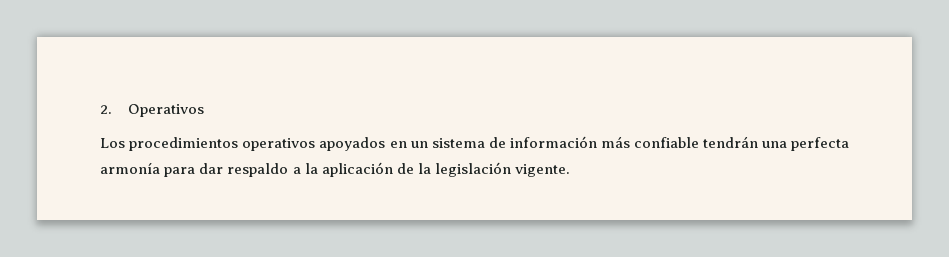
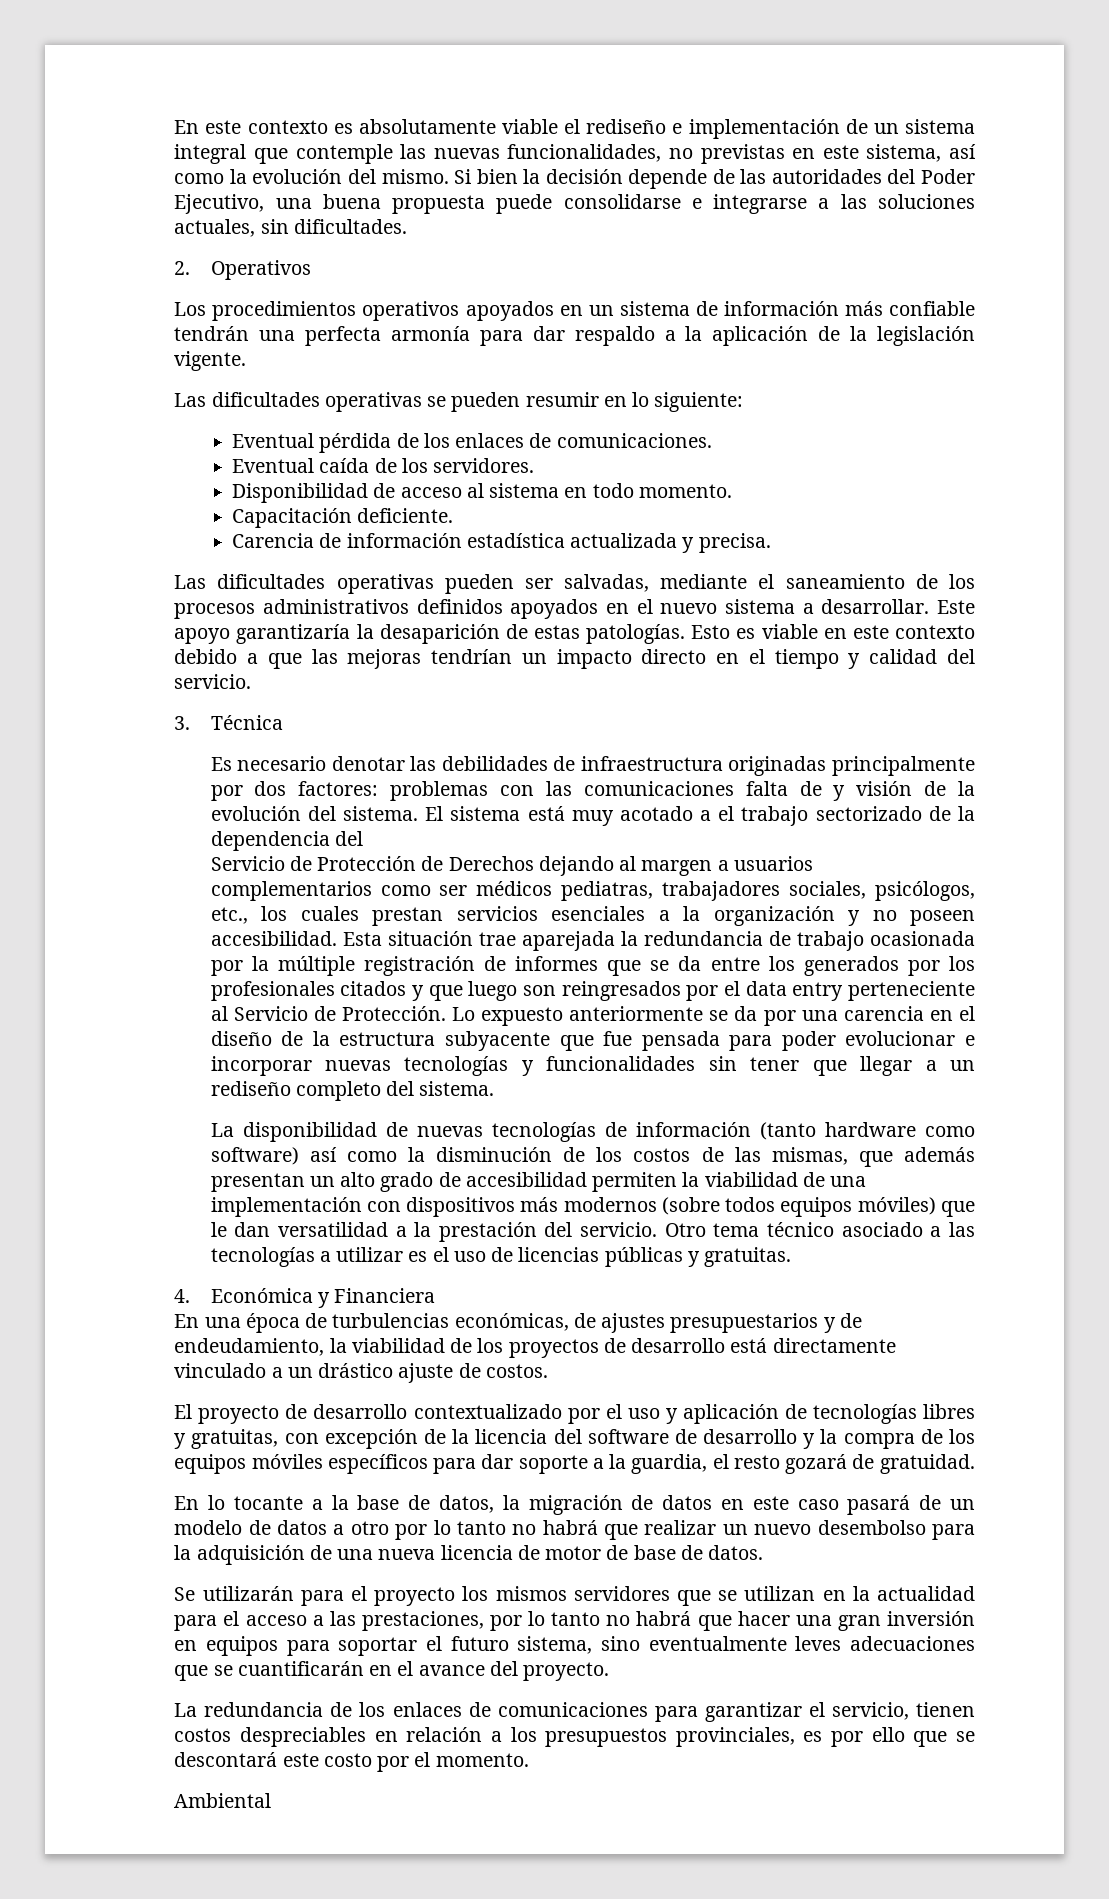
(100, 109) none -> [174,119,976,139] [174,144,976,164] [174,169,975,189] [174,194,975,214] [174,219,407,237] En este contexto es absolutamente viable el rediseño e implementación de un sistema integral que contemple las nuevas funcionalidades, no previstas en este sistema, así como la evolución del mismo. Si bien la decisión depende de las autoridades del Poder Ejecutivo, una buena propuesta puede consolidarse e integrarse a las soluciones actuales, sin dificultades. //
(570, 170) none -> [174,392,744,412] [232,433,712,453] [232,458,535,473] [232,483,732,503] [232,508,454,528] [232,533,771,553] [174,574,975,594] [174,599,975,619] [174,624,976,644] [174,649,976,669] [174,674,252,689] [174,715,283,730] [210,756,975,776] [210,781,975,801] [210,806,975,826] [210,831,363,851] [210,856,813,876] [210,881,975,901] [210,906,975,926] [210,931,976,951] [210,956,975,976] [210,981,976,1001] [210,1006,975,1026] [210,1031,975,1051] [210,1056,976,1076] [210,1081,495,1101] [210,1122,976,1142] [210,1147,975,1167] [210,1172,867,1192] [210,1197,975,1217] [210,1222,975,1242] [210,1247,792,1267] [174,1288,436,1308] [174,1313,862,1333] [174,1338,896,1358] [174,1363,548,1383] [174,1404,975,1424] [174,1429,975,1449] [174,1454,975,1474] [174,1495,975,1515] [174,1520,975,1540] [174,1545,764,1565] [174,1586,975,1606] [174,1611,976,1631] [174,1636,975,1656] [174,1661,610,1681] [174,1702,976,1722] [174,1727,976,1747] [174,1752,529,1772] [174,1793,272,1808] // Las dificultades operativas se pueden resumir en lo siguiente: // Eventual pérdida de los enlaces de comunicaciones. // Eventual caída de los servidores. // Disponibilidad de acceso al sistema en todo momento. // Capacitación deficiente. // Carencia de información estadística actualizada y precisa. // Las dificultades operativas pueden ser salvadas, mediante el saneamiento de los procesos administrativos definidos apoyados en el nuevo sistema a desarrollar. Este apoyo garantizaría la desaparición de estas patologías. Esto es viable en este contexto debido a que las mejoras tendrían un impacto directo en el tiempo y calidad del servicio. // 3. Técnica // Es necesario denotar las debilidades de infraestructura originadas principalmente por dos factores: problemas con las comunicaciones falta de y visión de la evolución del sistema. El sistema está muy acotado a el trabajo sectorizado de la dependencia del // Servicio de Protección de Derechos dejando al margen a usuarios complementarios como ser médicos pediatras, trabajadores sociales, psicólogos, etc., los cuales prestan servicios esenciales a la organización y no poseen accesibilidad. Esta situación trae aparejada la redundancia de trabajo ocasionada por la múltiple registración de informes que se da entre los generados por los profesionales citados y que luego son reingresados por el data entry perteneciente al Servicio de Protección. Lo expuesto anteriormente se da por una carencia en el diseño de la estructura subyacente que fue pensada para poder evolucionar e incorporar nuevas tecnologías y funcionalidades sin tener que llegar a un rediseño completo del sistema. // La disponibilidad de nuevas tecnologías de información (tanto hardware como software) así como la disminución de los costos de las mismas, que además presentan un alto grado de accesibilidad permiten la viabilidad de una implementación con dispositivos más modernos (sobre todos equipos móviles) que le dan versatilidad a la prestación del servicio. Otro tema técnico asociado a las tecnologías a utilizar es el uso de licencias públicas y gratuitas. // 4. Económica y Financiera // En una época de turbulencias económicas, de ajustes presupuestarios y de endeudamiento, la viabilidad de los proyectos de desarrollo está directamente vinculado a un drástico ajuste de costos. // El proyecto de desarrollo contextualizado por el uso y aplicación de tecnologías libres y gratuitas, con excepción de la licencia del software de desarrollo y la compra de los equipos móviles específicos para dar soporte a la guardia, el resto gozará de gratuidad. // En lo tocante a la base de datos, la migración de datos en este caso pasará de un modelo de datos a otro por lo tanto no habrá que realizar un nuevo desembolso para la adquisición de una nueva licencia de motor de base de datos. // Se utilizarán para el proyecto los mismos servidores que se utilizan en la actualidad para el acceso a las prestaciones, por lo tanto no habrá que hacer una gran inversión en equipos para soportar el futuro sistema, sino eventualmente leves adecuaciones que se cuantificarán en el avance del proyecto. // La redundancia de los enlaces de comunicaciones para garantizar el servicio, tienen costos despreciables en relación a los presupuestos provinciales, es por ello que se descontará este costo por el momento. // Ambiental

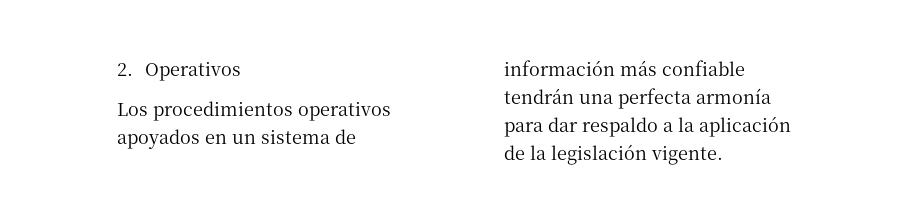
[174,119,976,139] [174,144,976,164] [174,169,975,189] [174,194,975,214] [174,219,407,237] En este contexto es absolutamente viable el rediseño e implementación de un sistema integral que contemple las nuevas funcionalidades, no previstas en este sistema, así como la evolución del mismo. Si bien la decisión depende de las autoridades del Poder Ejecutivo, una buena propuesta puede consolidarse e integrarse a las soluciones actuales, sin dificultades. // -> (116, 69) none
[174,392,744,412] [232,433,712,453] [232,458,535,473] [232,483,732,503] [232,508,454,528] [232,533,771,553] [174,574,975,594] [174,599,975,619] [174,624,976,644] [174,649,976,669] [174,674,252,689] [174,715,283,730] [210,756,975,776] [210,781,975,801] [210,806,975,826] [210,831,363,851] [210,856,813,876] [210,881,975,901] [210,906,975,926] [210,931,976,951] [210,956,975,976] [210,981,976,1001] [210,1006,975,1026] [210,1031,975,1051] [210,1056,976,1076] [210,1081,495,1101] [210,1122,976,1142] [210,1147,975,1167] [210,1172,867,1192] [210,1197,975,1217] [210,1222,975,1242] [210,1247,792,1267] [174,1288,436,1308] [174,1313,862,1333] [174,1338,896,1358] [174,1363,548,1383] [174,1404,975,1424] [174,1429,975,1449] [174,1454,975,1474] [174,1495,975,1515] [174,1520,975,1540] [174,1545,764,1565] [174,1586,975,1606] [174,1611,976,1631] [174,1636,975,1656] [174,1661,610,1681] [174,1702,976,1722] [174,1727,976,1747] [174,1752,529,1772] [174,1793,272,1808] // Las dificultades operativas se pueden resumir en lo siguiente: // Eventual pérdida de los enlaces de comunicaciones. // Eventual caída de los servidores. // Disponibilidad de acceso al sistema en todo momento. // Capacitación deficiente. // Carencia de información estadística actualizada y precisa. // Las dificultades operativas pueden ser salvadas, mediante el saneamiento de los procesos administrativos definidos apoyados en el nuevo sistema a desarrollar. Este apoyo garantizaría la desaparición de estas patologías. Esto es viable en este contexto debido a que las mejoras tendrían un impacto directo en el tiempo y calidad del servicio. // 3. Técnica // Es necesario denotar las debilidades de infraestructura originadas principalmente por dos factores: problemas con las comunicaciones falta de y visión de la evolución del sistema. El sistema está muy acotado a el trabajo sectorizado de la dependencia del // Servicio de Protección de Derechos dejando al margen a usuarios complementarios como ser médicos pediatras, trabajadores sociales, psicólogos, etc., los cuales prestan servicios esenciales a la organización y no poseen accesibilidad. Esta situación trae aparejada la redundancia de trabajo ocasionada por la múltiple registración de informes que se da entre los generados por los profesionales citados y que luego son reingresados por el data entry perteneciente al Servicio de Protección. Lo expuesto anteriormente se da por una carencia en el diseño de la estructura subyacente que fue pensada para poder evolucionar e incorporar nuevas tecnologías y funcionalidades sin tener que llegar a un rediseño completo del sistema. // La disponibilidad de nuevas tecnologías de información (tanto hardware como software) así como la disminución de los costos de las mismas, que además presentan un alto grado de accesibilidad permiten la viabilidad de una implementación con dispositivos más modernos (sobre todos equipos móviles) que le dan versatilidad a la prestación del servicio. Otro tema técnico asociado a las tecnologías a utilizar es el uso de licencias públicas y gratuitas. // 4. Económica y Financiera // En una época de turbulencias económicas, de ajustes presupuestarios y de endeudamiento, la viabilidad de los proyectos de desarrollo está directamente vinculado a un drástico ajuste de costos. // El proyecto de desarrollo contextualizado por el uso y aplicación de tecnologías libres y gratuitas, con excepción de la licencia del software de desarrollo y la compra de los equipos móviles específicos para dar soporte a la guardia, el resto gozará de gratuidad. // En lo tocante a la base de datos, la migración de datos en este caso pasará de un modelo de datos a otro por lo tanto no habrá que realizar un nuevo desembolso para la adquisición de una nueva licencia de motor de base de datos. // Se utilizarán para el proyecto los mismos servidores que se utilizan en la actualidad para el acceso a las prestaciones, por lo tanto no habrá que hacer una gran inversión en equipos para soportar el futuro sistema, sino eventualmente leves adecuaciones que se cuantificarán en el avance del proyecto. // La redundancia de los enlaces de comunicaciones para garantizar el servicio, tienen costos despreciables en relación a los presupuestos provinciales, es por ello que se descontará este costo por el momento. // Ambiental -> (723, 155) none

